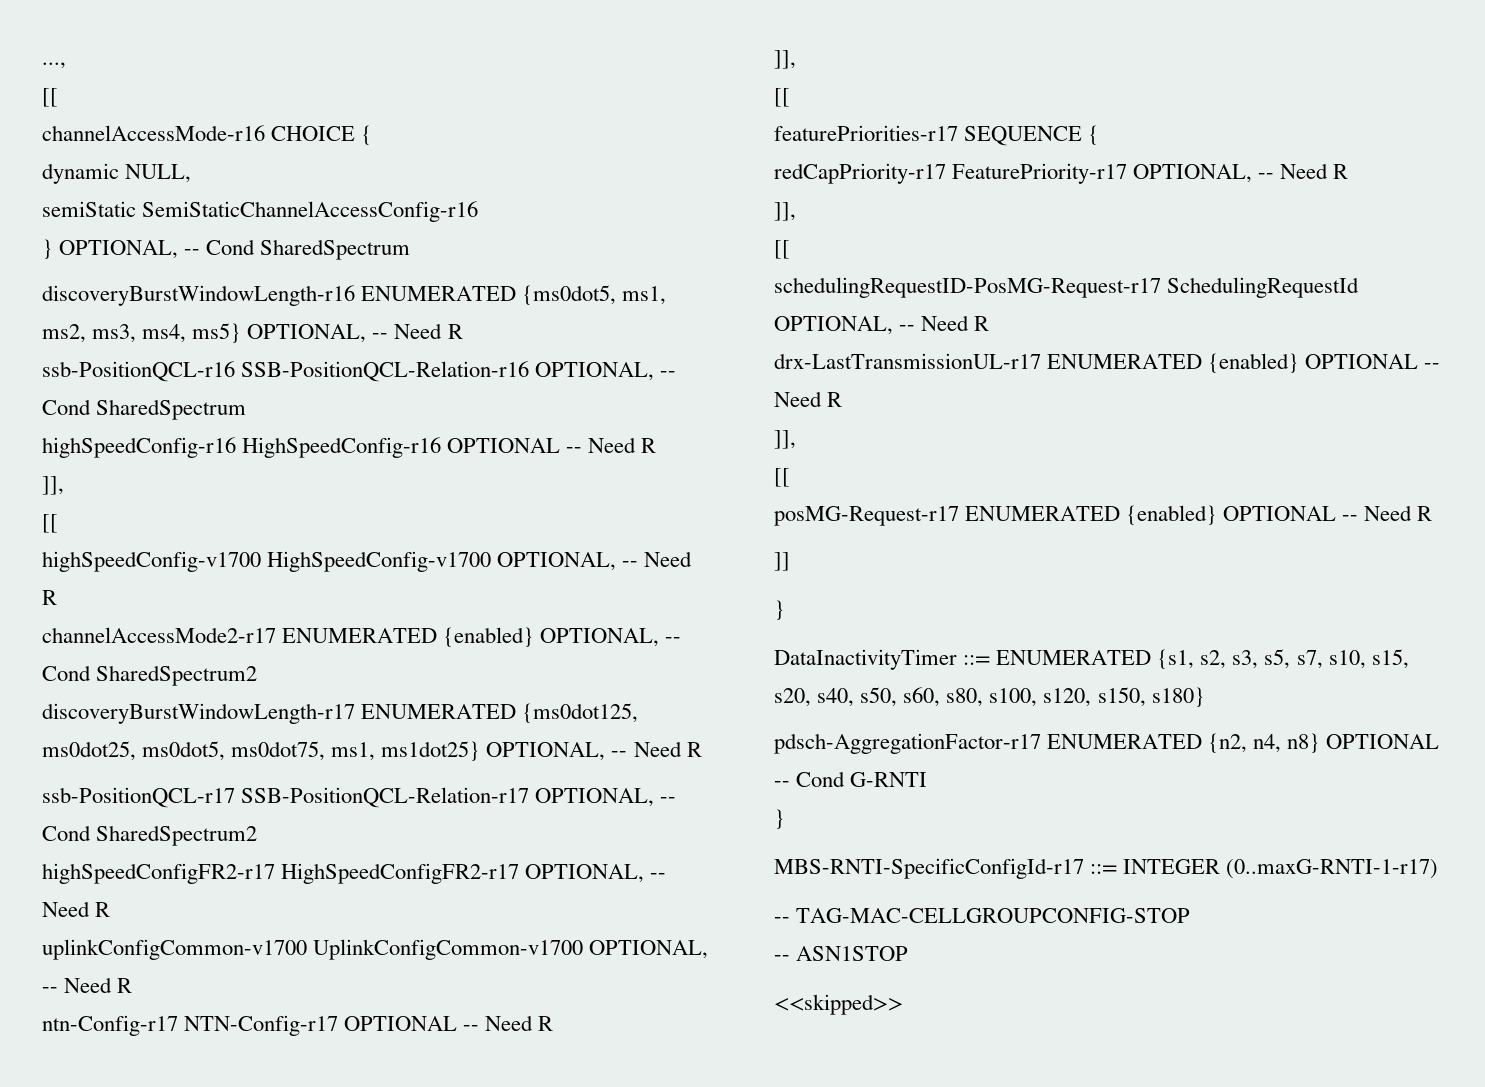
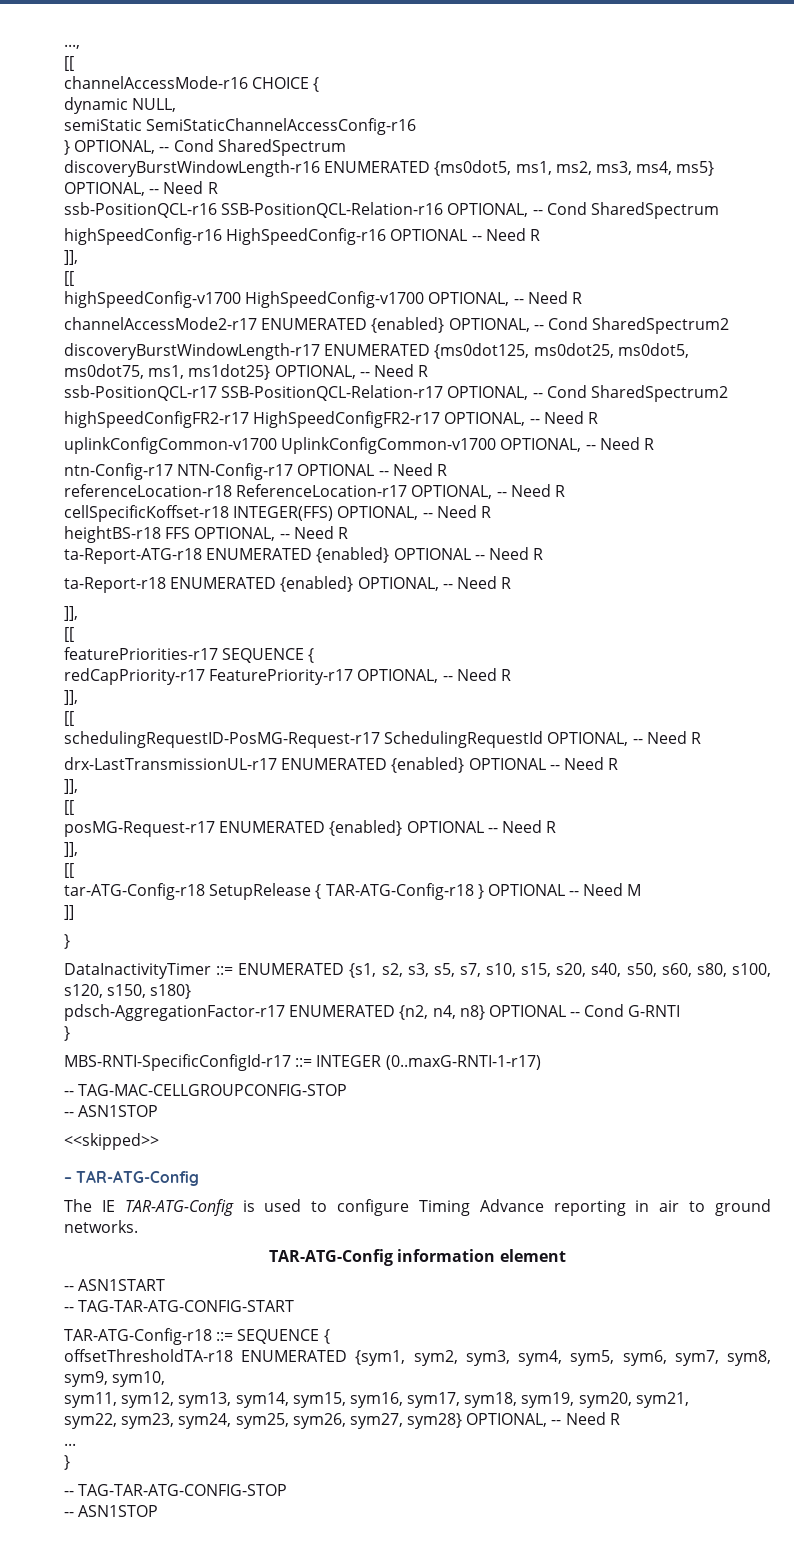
(554, 1023) none -> [64,484,565,499] [64,505,491,522] [64,526,348,543] [64,547,544,564] [64,576,512,593] // referenceLocation-r18 ReferenceLocation-r17 OPTIONAL, -- Need R // cellSpecificKoffset-r18 INTEGER(FFS) OPTIONAL, -- Need R // heightBS-r18 FFS OPTIONAL, -- Need R // ta-Report-ATG-r18 ENUMERATED {enabled} OPTIONAL -- Need R // ta-Report-r18 ENUMERATED {enabled} OPTIONAL, -- Need R
(1433, 513) none -> [64,842,78,857] [64,863,74,878] [64,883,642,900] // ]], // [[ // tar-ATG-Config-r18 SetupRelease { TAR-ATG-Config-r18 } OPTIONAL -- Need M
(903, 1004) none -> [64,1170,200,1186] [64,1199,772,1216] [64,1220,138,1233] [269,1249,566,1266] [64,1279,166,1291] [64,1300,295,1312] [64,1328,330,1345] [64,1349,772,1366] [64,1371,166,1387] [64,1392,689,1408] [64,1412,620,1429] [64,1443,76,1446] [64,1455,70,1470] [64,1484,288,1496] [64,1505,159,1517] // – TAR-ATG-Config // The IE TAR-ATG-Config is used to configure Timing Advance reporting in air to ground networks. // TAR-ATG-Config information element // -- ASN1START // -- TAG-TAR-ATG-CONFIG-START // TAR-ATG-Config-r18 ::= SEQUENCE { // offsetThresholdTA-r18 ENUMERATED {sym1, sym2, sym3, sym4, sym5, sym6, sym7, sym8, sym9, sym10, // sym11, sym12, sym13, sym14, sym15, sym16, sym17, sym18, sym19, sym20, sym21, // sym22, sym23, sym24, sym25, sym26, sym27, sym28} OPTIONAL, -- Need R // ... // } // -- TAG-TAR-ATG-CONFIG-STOP // -- ASN1STOP

